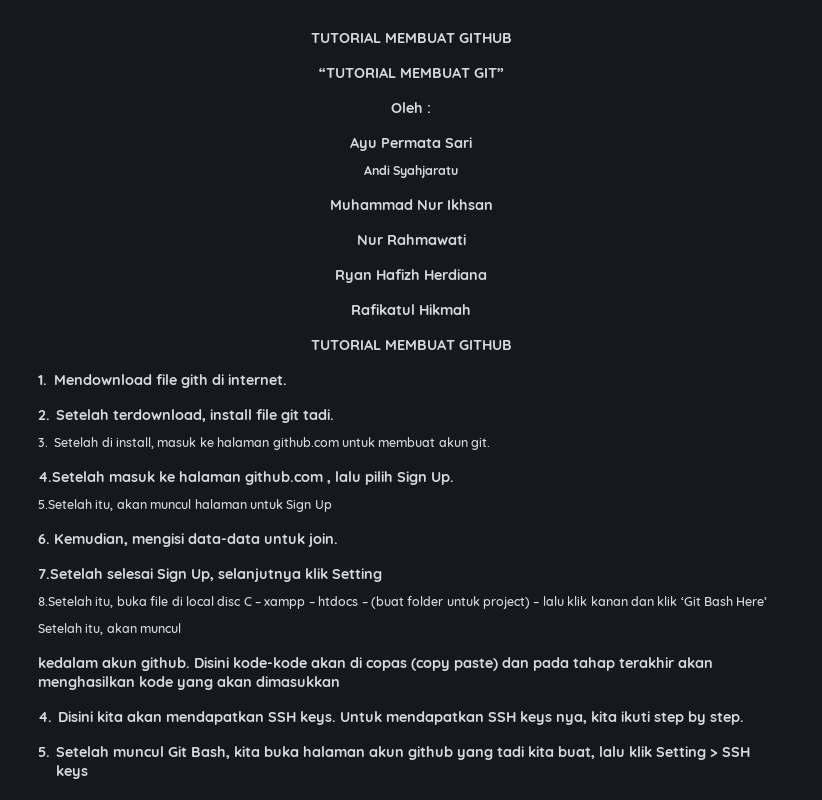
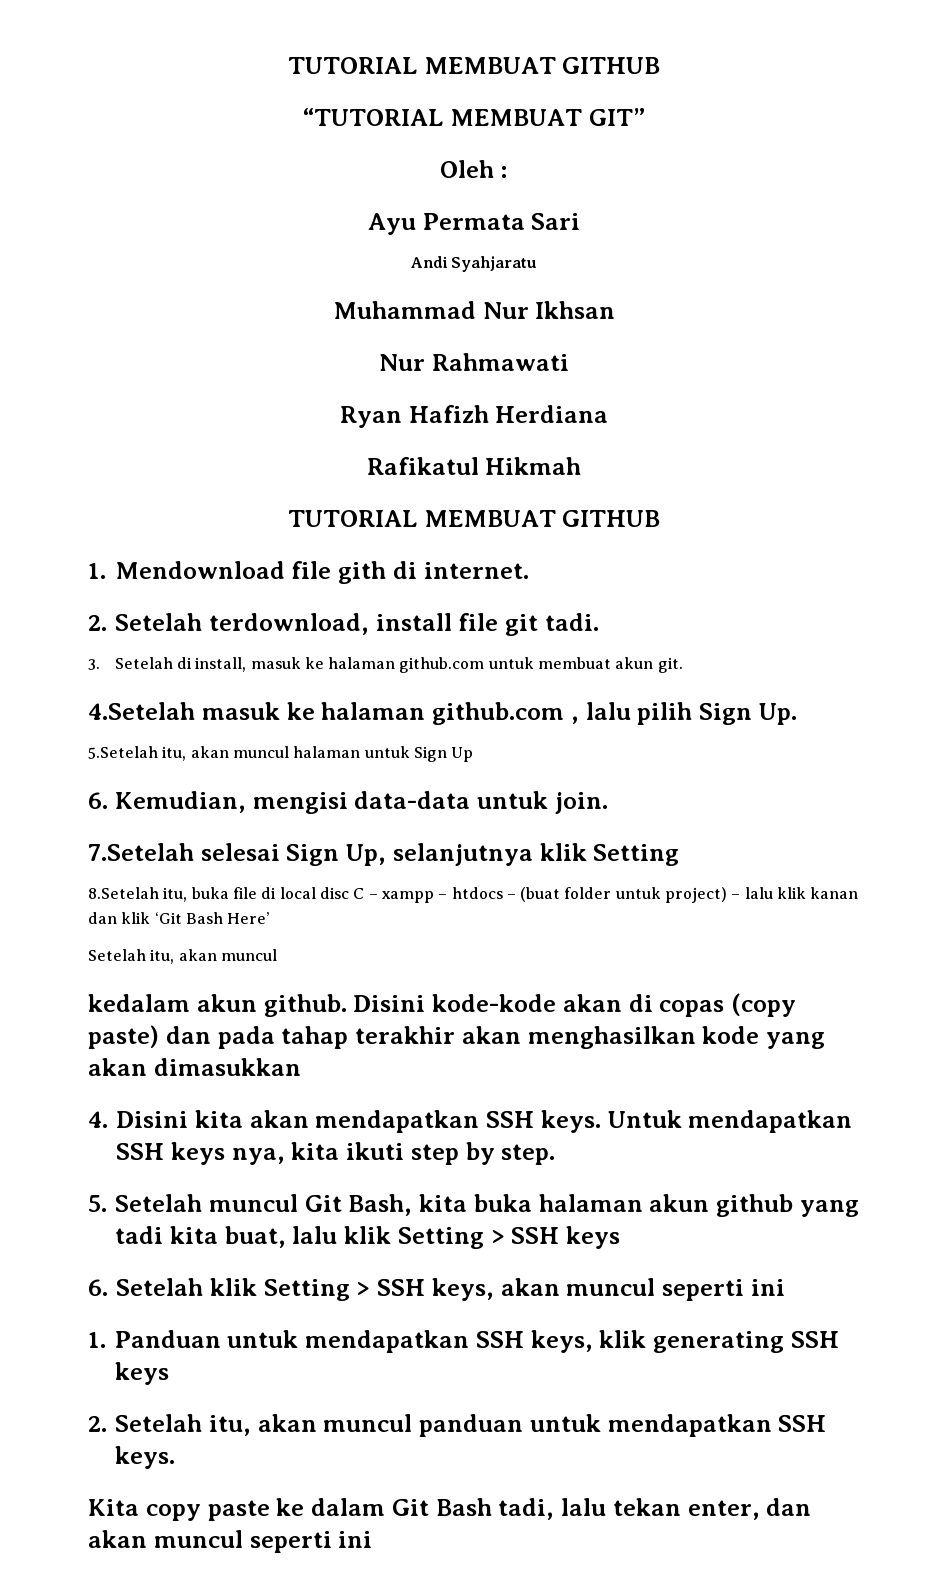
(89, 772) none -> [88,1278,785,1301] [88,1330,839,1353] [114,1362,169,1385] [88,1414,827,1437] [115,1446,175,1469] [88,1498,812,1521] [88,1530,373,1553] // 6. Setelah klik Setting > SSH keys, akan muncul seperti ini // 1. Panduan untuk mendapatkan SSH keys, klik generating SSH keys // 2. Setelah itu, akan muncul panduan untuk mendapatkan SSH keys. // Kita copy paste ke dalam Git Bash tadi, lalu tekan enter, dan akan muncul seperti ini

